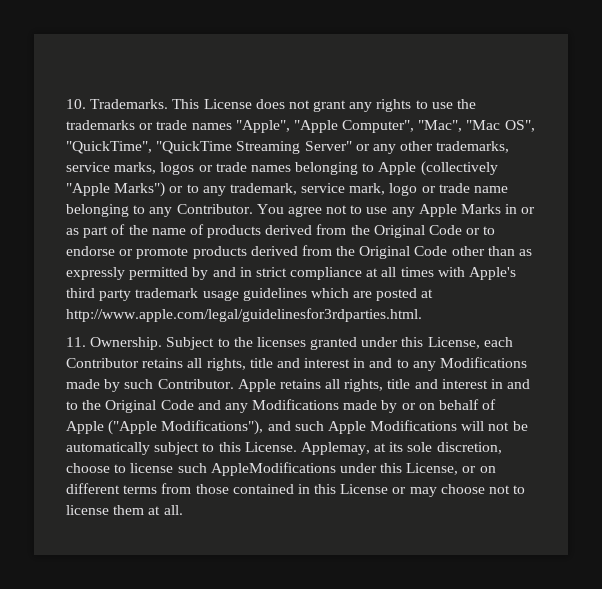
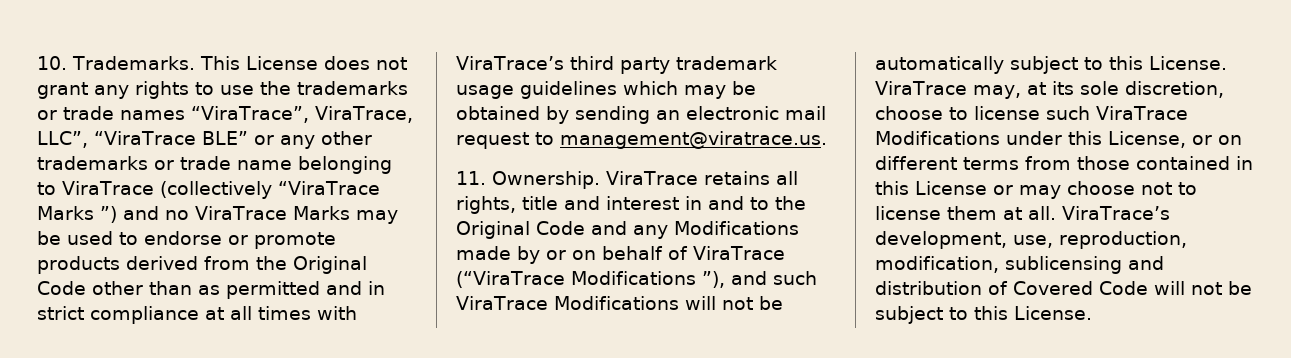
[235,120,535,133] [66,141,510,154] [66,161,498,176] [66,182,418,197] "Apple", "Apple Computer", "Mac", "Mac OS", "QuickTime", "QuickTime Streaming Server" or any other trademarks, service marks, logos or trade names belonging to Apple (collectively "Apple Marks") or to any trademark, service mark, logo -> [191,106,413,123] [37,131,372,149] [37,156,148,170] “ViraTrace”, ViraTrace, LLC”, “ViraTrace BLE” or any other trademarks
[149,204,536,217] [66,224,481,238] any Contributor. You agree not to use any Apple Marks in or as part of the name of products derived from the Original Code or -> [62,181,380,199] [37,206,398,224] [37,231,113,245] ViraTrace (collectively “ViraTrace Marks ”) and no ViraTrace Marks may be used
[66,267,209,280] expressly permitted by -> [226,281,320,299] permitted
[469,267,517,280] Apple's -> [456,56,564,70] ViraTrace’s
[353,288,434,301] [66,308,422,322] [66,337,513,350] [66,357,528,371] [66,379,276,392] are posted at http://www.apple.com/legal/guidelinesfor3rdparties.html. // 11. Ownership. Subject to the licenses granted under this License, each Contributor retains all rights, title and interest in and to any Modifications made by such Contributor. Apple -> [684,81,756,99] [456,106,826,124] [456,131,827,149] [456,171,698,189] may be obtained by sending an electronic mail request to management@viratrace.us. // 11. Ownership. ViraTrace
[66,420,264,435] Apple ("Apple Modifications"), -> [693,246,785,260] [456,271,725,288] ViraTrace (“ViraTrace Modifications ”),
[327,421,366,434] Apple -> [456,296,548,310] ViraTrace
[300,442,370,455] Applemay, -> [875,81,1021,99] ViraTrace may,
[210,462,336,476] AppleModifications -> [1096,106,1188,120] [875,131,1000,145] ViraTrace Modifications
(183, 510) none -> [1062,206,1170,220] [875,231,1187,249] [875,256,1164,274] [875,281,1252,295] [875,306,1092,324] ViraTrace’s development, use, reproduction, modification, sublicensing and distribution of Covered Code will not be subject to this License.

